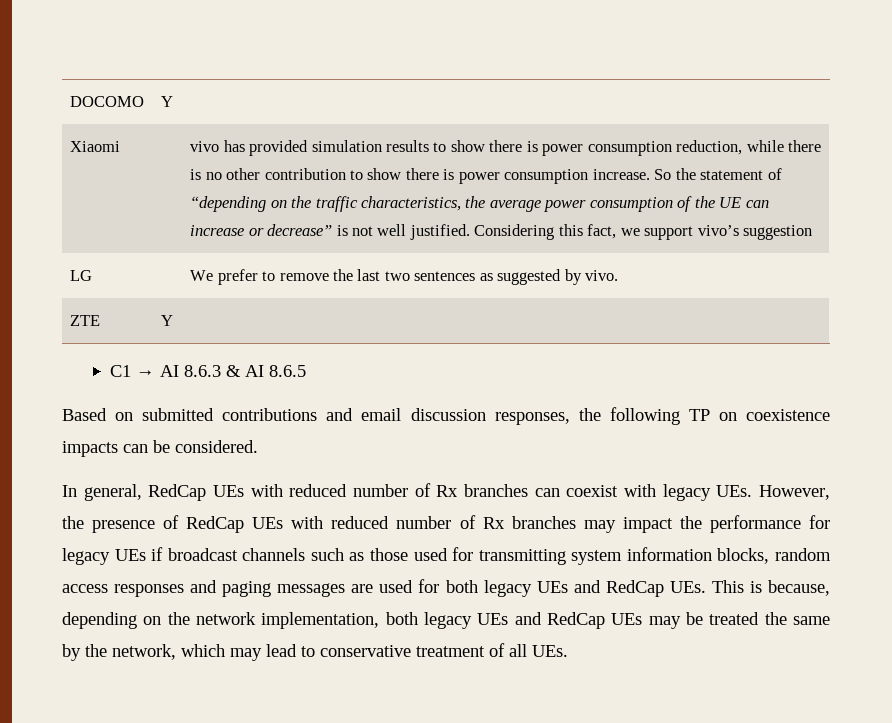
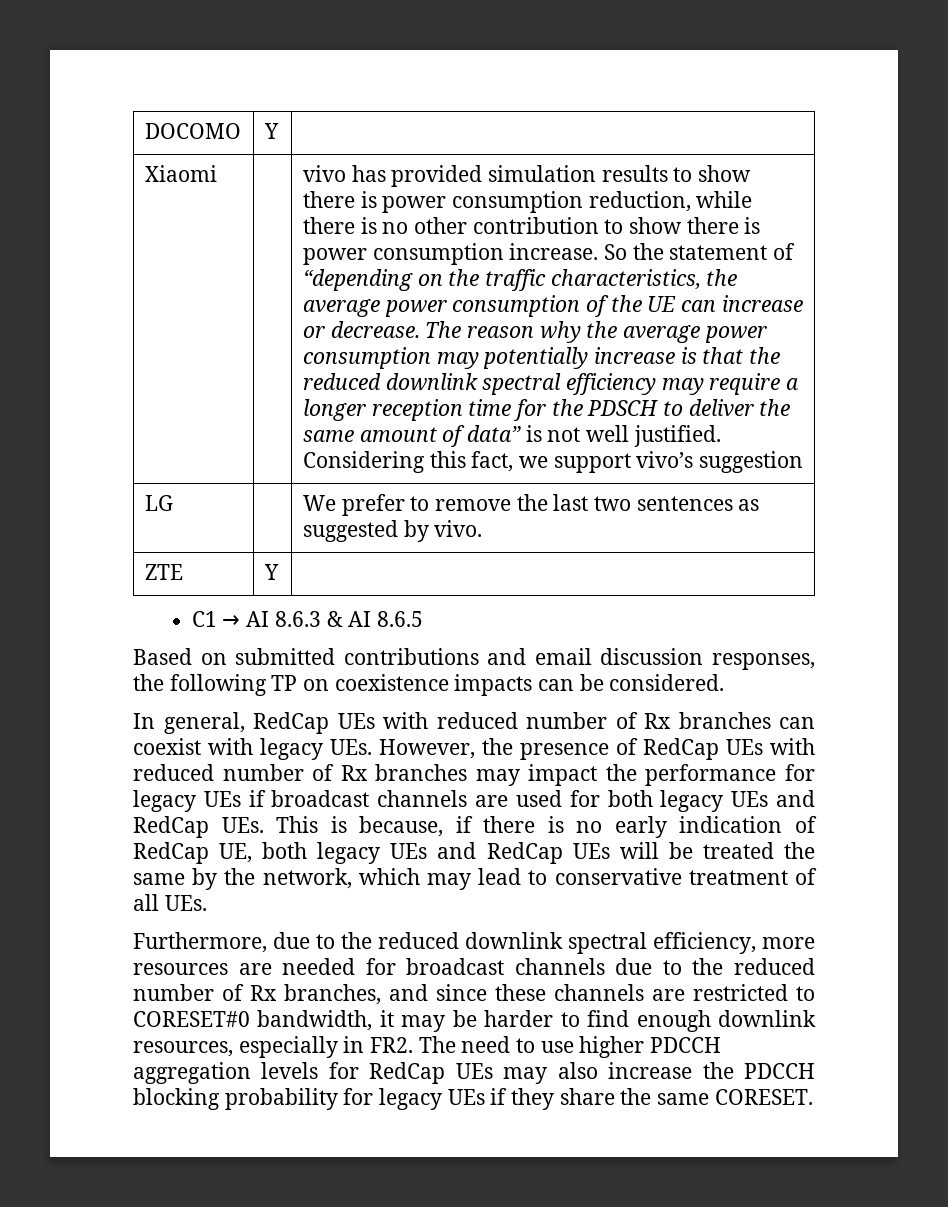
[267,224,333,236] decrease” -> [330,321,767,343] [302,347,780,369] [302,373,799,395] [302,399,791,421] [302,425,521,447] decrease. The reason why the average power consumption may potentially increase is that the reduced downlink spectral efficiency may require a longer reception time for the PDSCH to deliver the same amount of data”
[310,547,831,565] [62,580,346,597] such as those used for transmitting system information blocks, random access responses and paging messages -> (468, 798) none
[62,612,380,629] depending on the network implementation, -> [455,816,817,838] [133,842,253,864] if there is no early indication of RedCap UE,
[648,616,681,629] may -> [619,842,659,859] will
(568, 651) none -> [133,932,815,954] [133,958,815,975] [133,984,815,1005] [133,1010,817,1032] [133,1036,722,1058] [133,1062,816,1084] [133,1088,813,1110] // Furthermore, due to the reduced downlink spectral efficiency, more resources are needed for broadcast channels due to the reduced number of Rx branches, and since these channels are restricted to CORESET#0 bandwidth, it may be harder to find enough downlink resources, especially in FR2. The need to use higher PDCCH aggregation levels for RedCap UEs may also increase the PDCCH blocking probability for legacy UEs if they share the same CORESET.

